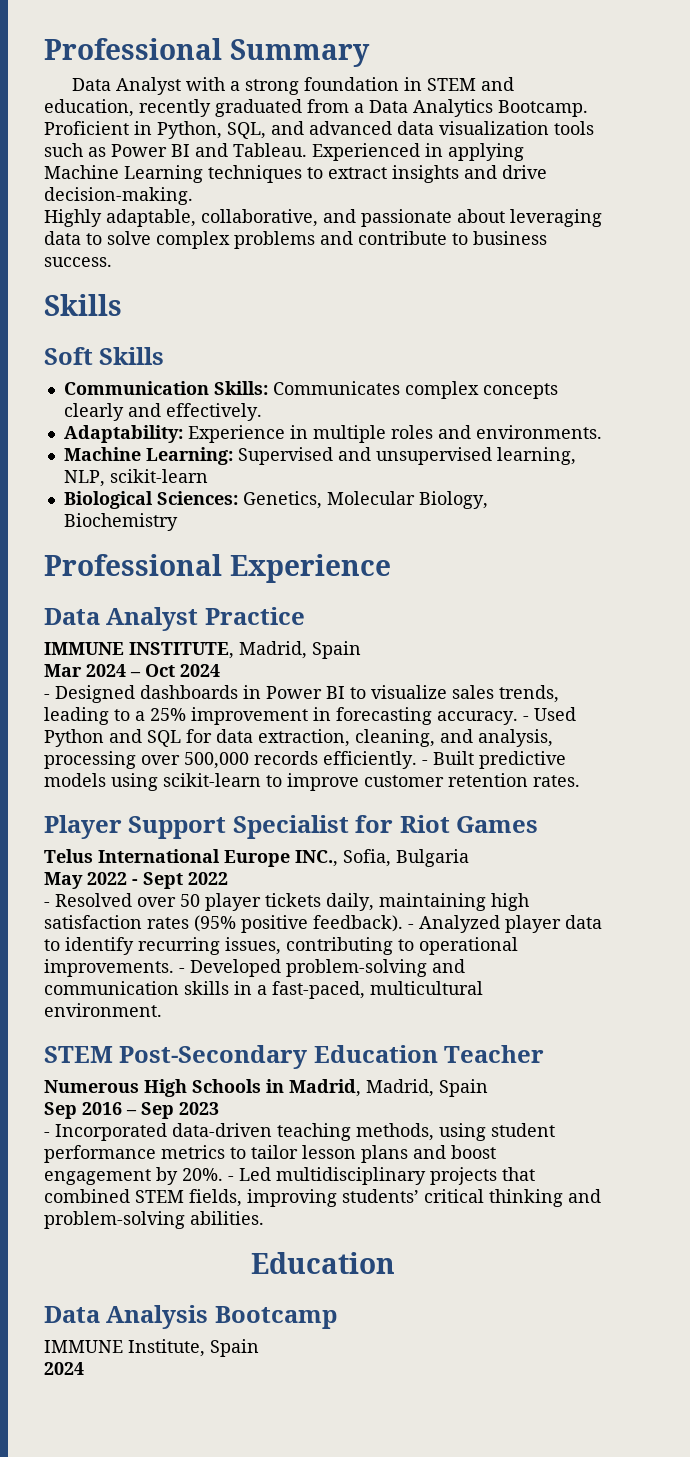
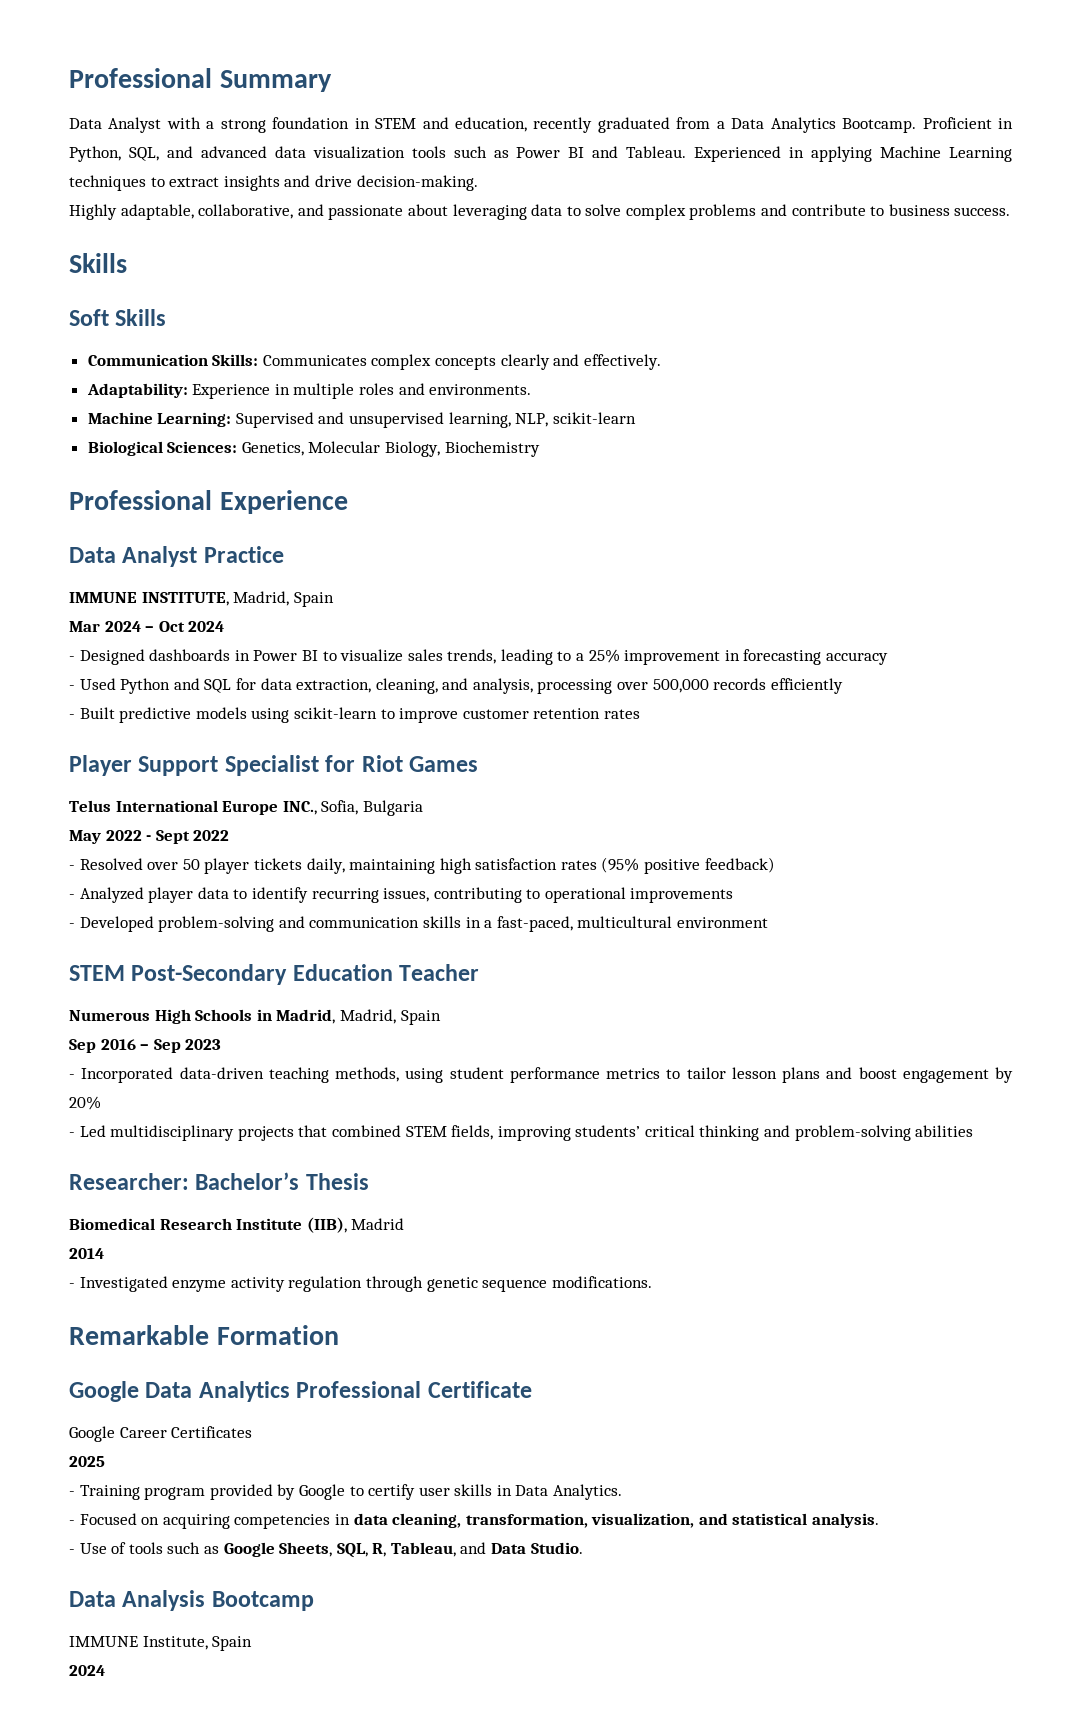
[437,711,518,725] accuracy. -> [826,652,889,665] accuracy //
[323,751,417,769] efficiently. -> [770,678,843,694] efficiently //
[533,775,580,787] rates. -> [603,709,640,719] rates
[313,915,403,932] feedback). -> [704,857,775,873] feedback) //
[44,959,174,977] improvements. -> [630,888,734,903] improvements //
[44,1003,162,1017] environment. -> [676,917,768,928] environment
[182,1168,223,1181] 20%. -> [69,1096,101,1110] 20% //
[190,1211,264,1225] [251,1252,395,1274] abilities. // Education -> [915,1125,974,1137] [69,1172,369,1190] [69,1217,405,1233] [69,1248,104,1259] [69,1276,652,1292] [69,1325,339,1345] [69,1381,532,1402] [69,1426,253,1442] [69,1456,105,1467] [69,1484,623,1500] [69,1513,880,1529] [69,1542,583,1558] abilities // Researcher: Bachelor’s Thesis // Biomedical Research Institute (IIB), Madrid // 2014 // - Investigated enzyme activity regulation through genetic sequence modifications. // Remarkable Formation // Google Data Analytics Professional Certificate // Google Career Certificates // 2025 // - Training program provided by Google to certify user skills in Data Analytics. // - Focused on acquiring competencies in data cleaning, transformation, visualization, and statistical analysis. // - Use of tools such as Google Sheets, SQL, R, Tableau, and Data Studio.

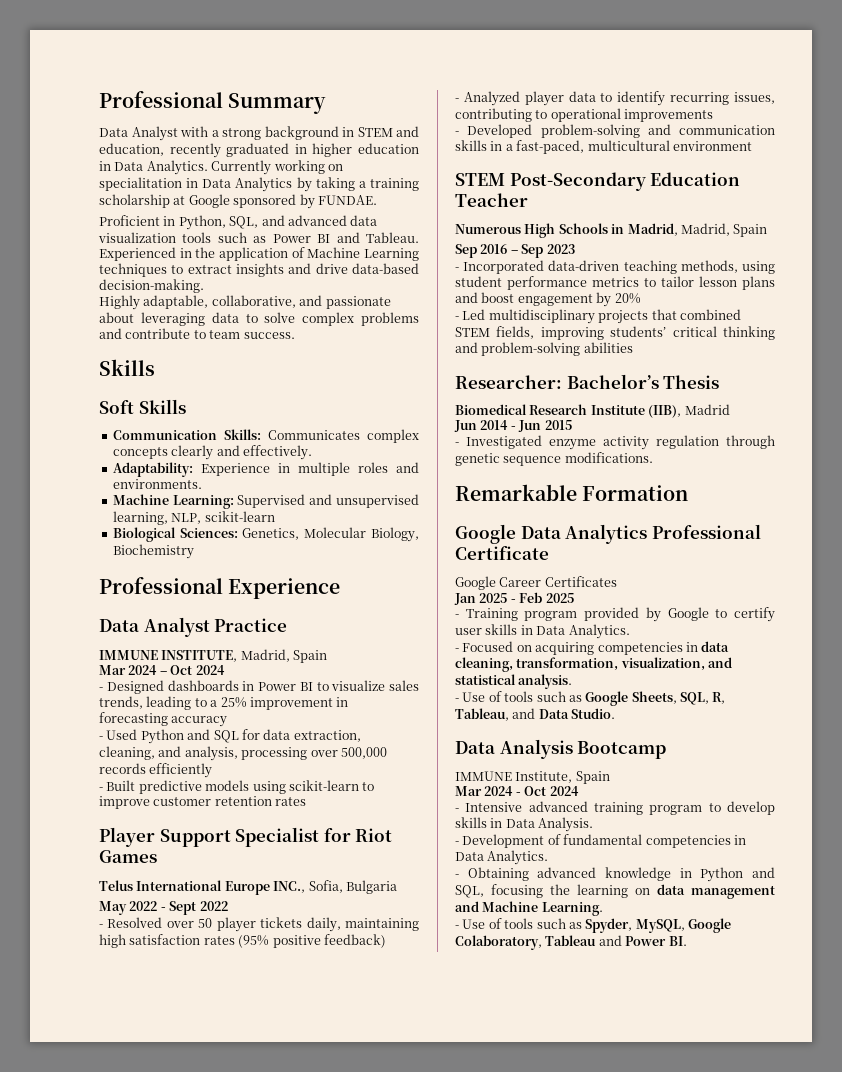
[272,117,350,129] foundation -> [264,126,339,140] background
[676,117,917,133] from a Data Analytics Bootcamp. -> [294,143,419,157] [99,160,343,175] [99,177,419,192] [99,194,377,209] in higher education in Data Analytics. Currently working on specialitation in Data Analytics by taking a training scholarship at Google sponsored by FUNDAE. //
[811,146,873,162] applying -> [195,247,305,261] the application of
(352, 181) none -> [352,263,419,274] data-based
[888,204,950,216] business -> [209,330,241,339] team
(405, 1224) none -> [454,420,477,432] Jun
(104, 1253) none -> [510,420,572,432] - Jun 2015
(253, 1432) none -> [454,592,543,605] Jan 2025 - Feb
[69,1665,105,1676] 2024 -> [455,786,579,796] [455,801,775,815] [455,817,594,832] [455,834,746,848] [455,850,549,865] [455,867,775,882] [455,884,775,899] [455,901,603,916] [455,918,731,933] [455,935,687,950] Mar 2024 - Oct 2024 // - Intensive advanced training program to develop skills in Data Analysis. // - Development of fundamental competencies in Data Analytics. // - Obtaining advanced knowledge in Python and SQL, focusing the learning on data management and Machine Learning. // - Use of tools such as Spyder, MySQL, Google Colaboratory, Tableau and Power BI.

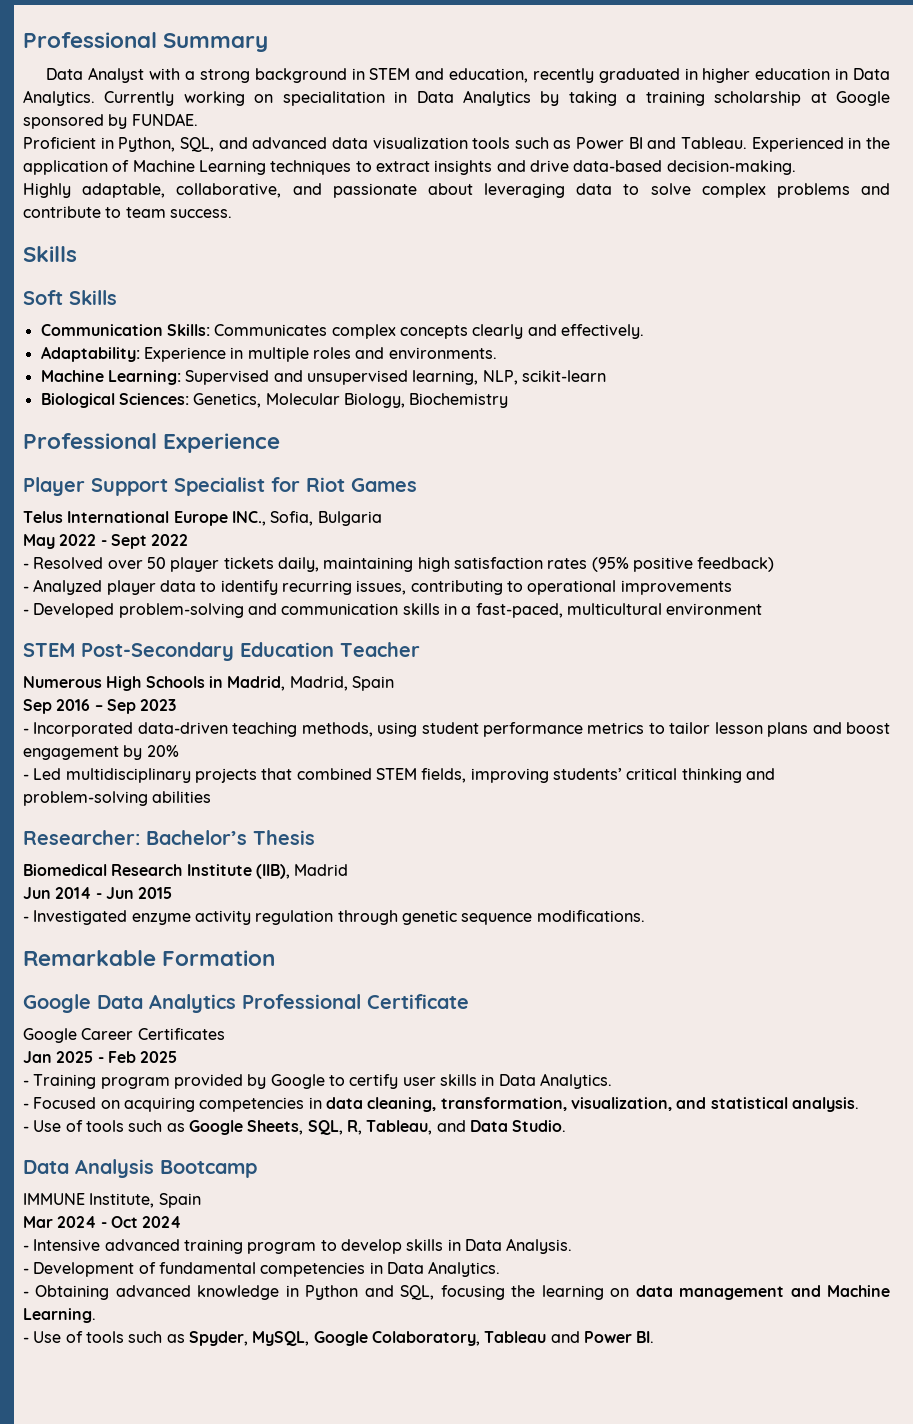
[99,617,288,637] [99,649,328,663] [99,665,225,675] [99,680,419,694] [99,696,349,710] [99,712,228,727] [99,729,361,744] [99,746,387,761] [99,763,213,778] [99,780,375,794] [99,796,307,809] // Data Analyst Practice // IMMUNE INSTITUTE, Madrid, Spain // Mar 2024 – Oct 2024 // - Designed dashboards in Power BI to visualize sales trends, leading to a 25% improvement in forecasting accuracy // - Used Python and SQL for data extraction, cleaning, and analysis, processing over 500,000 records efficiently // - Built predictive models using scikit-learn to improve customer retention rates -> (281, 443) none

